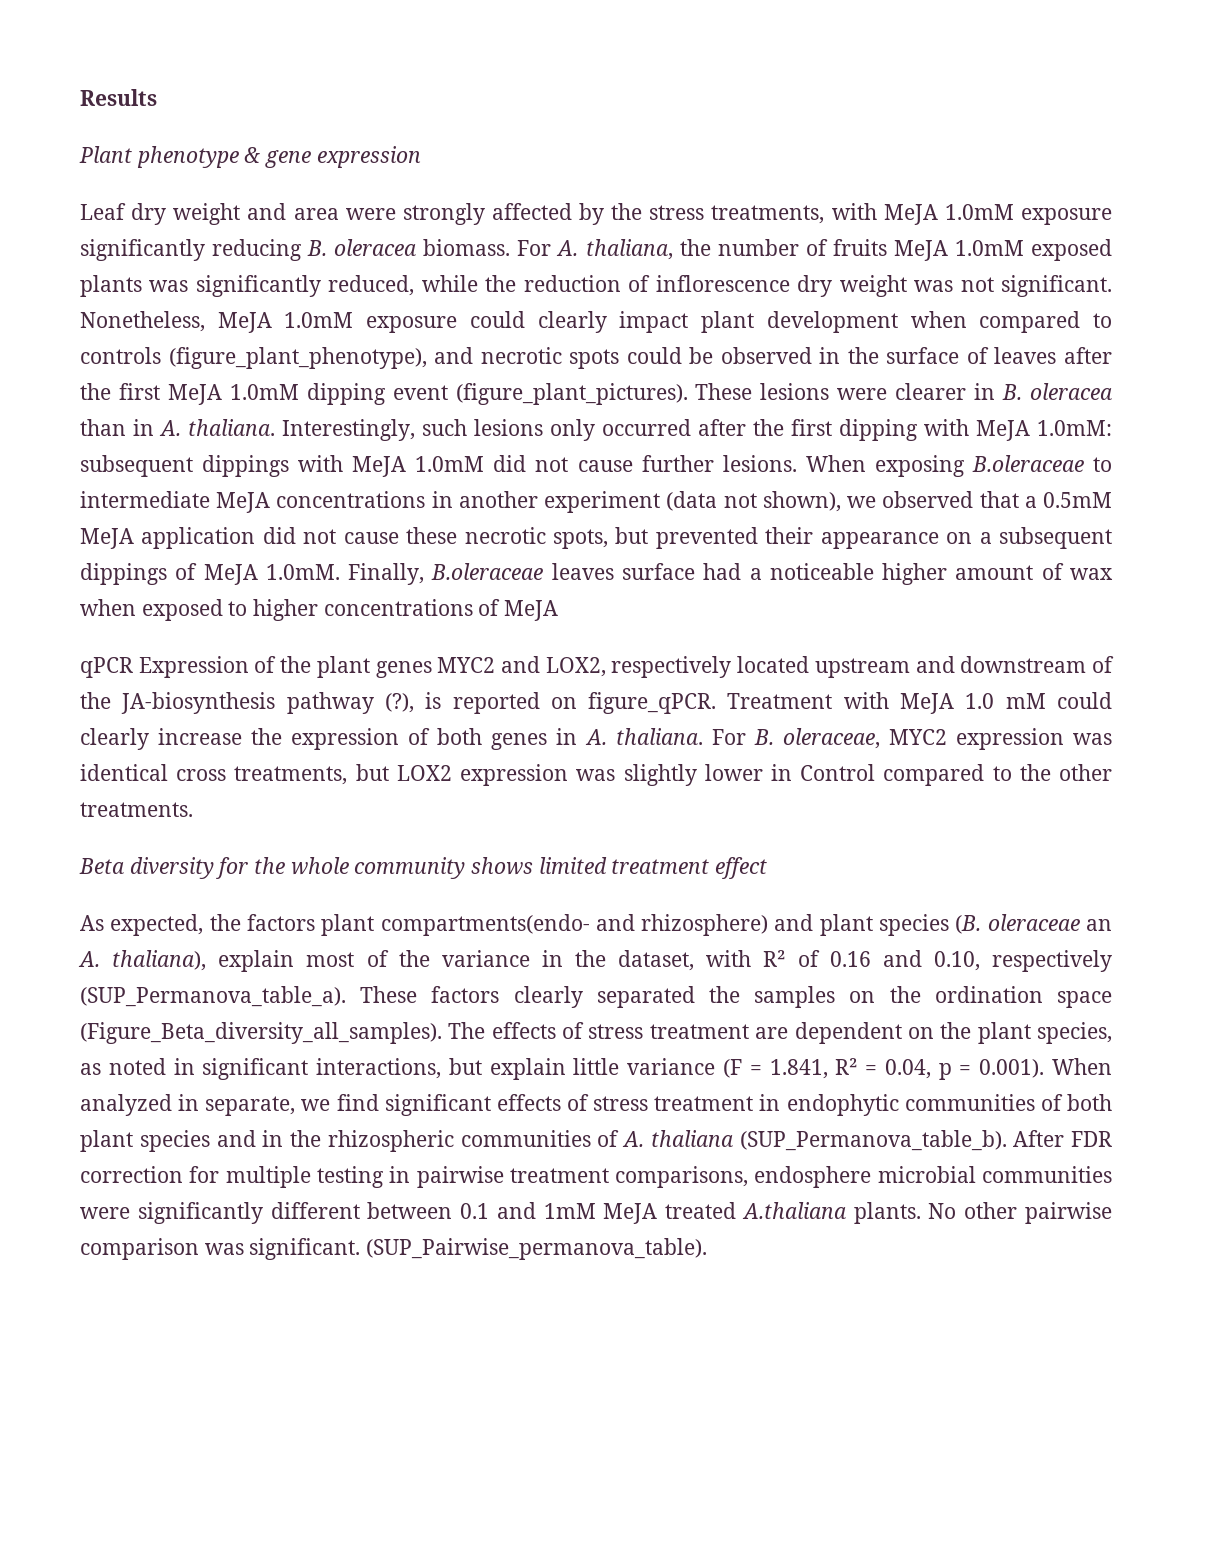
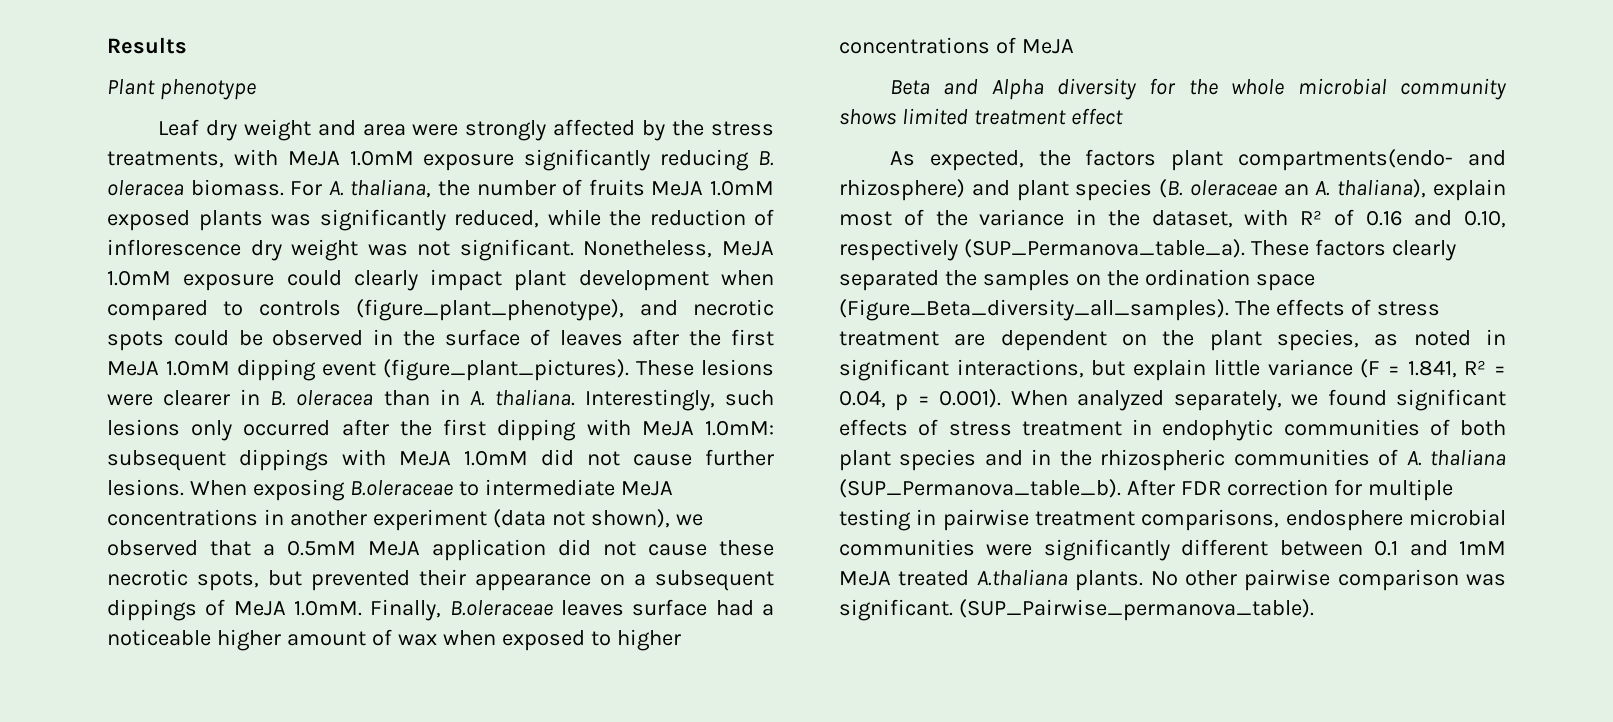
[244,146,421,168] & gene expression -> (256, 89) none
[80,656,1114,678] [80,692,1112,714] [80,728,1112,750] [80,764,1112,786] [80,802,193,817] [79,858,125,874] qPCR Expression of the plant genes MYC2 and LOX2, respectively located upstream and downstream of the JA-biosynthesis pathway (?), is reported on figure_qPCR. Treatment with MeJA 1.0 mM could clearly increase the expression of both genes in A. thaliana. For B. oleraceae, MYC2 expression was identical cross treatments, but LOX2 expression was slightly lower in Control compared to the other treatments. // Beta -> [889,79,1044,100] Beta and Alpha
(349, 866) none -> [1297,78,1387,95] microbial
[178,1094,379,1116] in separate, we find -> [1173,389,1387,411] separately, we found

